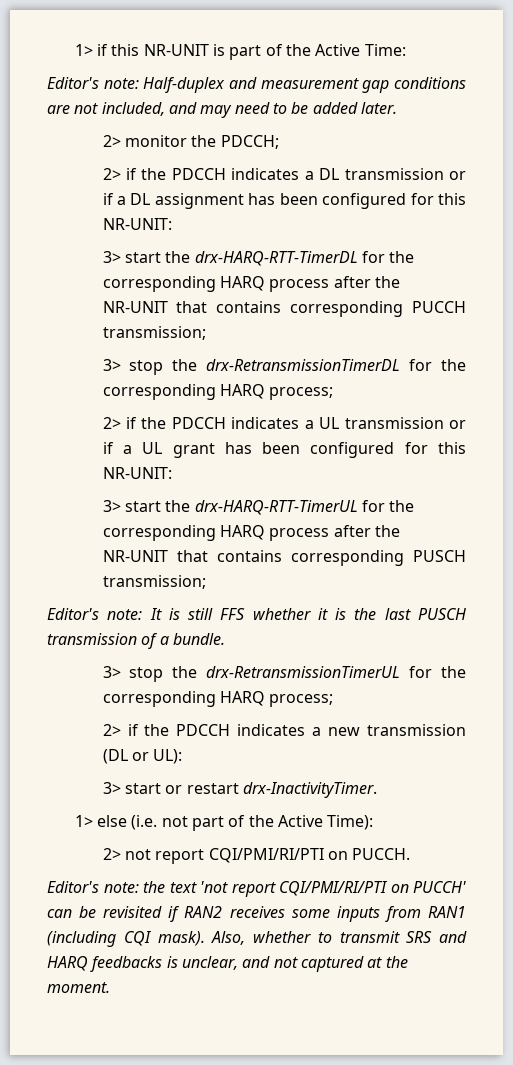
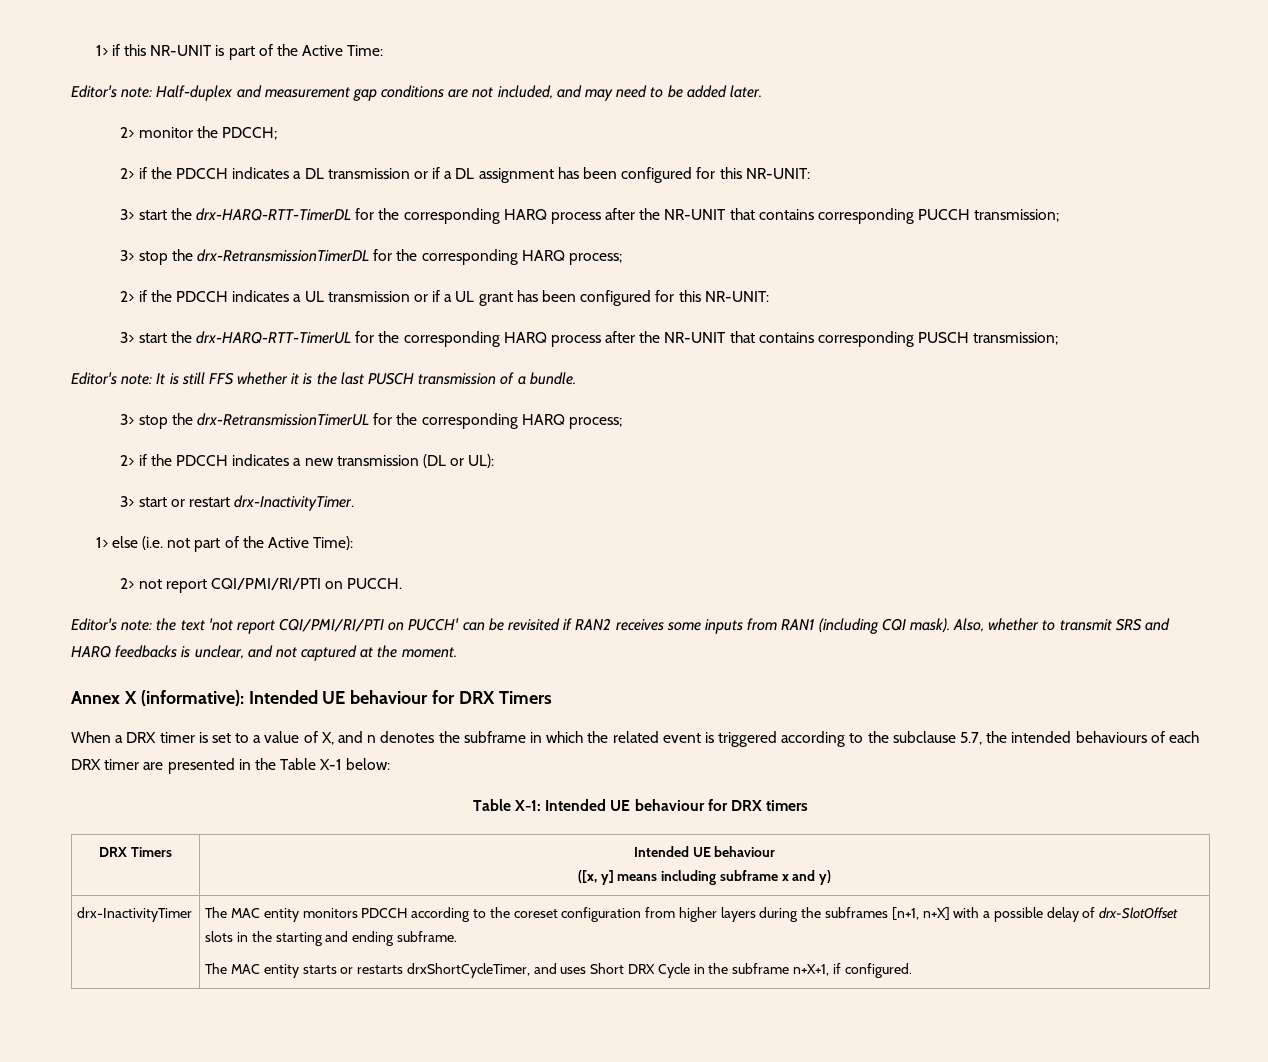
(110, 987) none -> [71,690,552,706] [71,731,1199,747] [71,758,391,774] [472,799,809,811] [99,847,172,857] [633,846,776,857] [577,870,832,885] [77,907,193,922] [205,907,1179,922] [205,931,457,946] [205,963,912,978] // Annex X (informative): Intended UE behaviour for DRX Timers // When a DRX timer is set to a value of X, and n denotes the subframe in which the related event is triggered according to the subclause 5.7, the intended behaviours of each DRX timer are presented in the Table X-1 below: // Table X-1: Intended UE behaviour for DRX timers // DRX Timers | Intended UE behaviour // ([x, y] means including subframe x and y) // drx-InactivityTimer | The MAC entity monitors PDCCH according to the coreset configuration from higher layers during the subframes [n+1, n+X] with a possible delay of drx-SlotOffset slots in the starting and ending subframe. // The MAC entity starts or restarts drxShortCycleTimer, and uses Short DRX Cycle in the subframe n+X+1, if configured.

